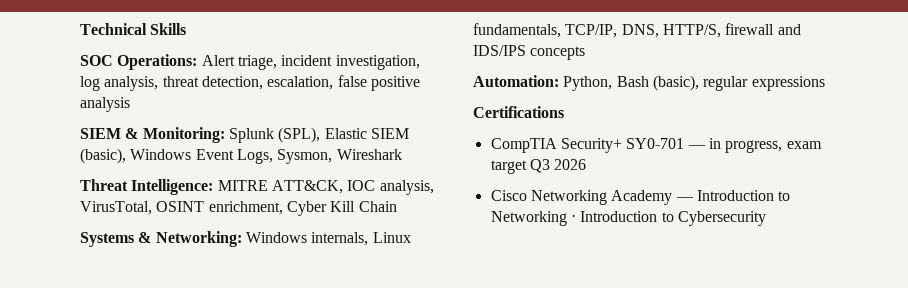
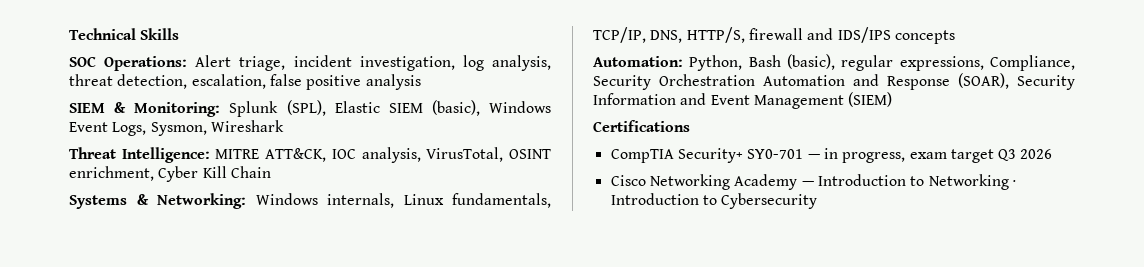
[751,76,825,91] expressions -> [899,55,1075,71] [593,73,1075,90] [593,92,893,109] expressions, Compliance, Security Orchestration Automation and Response (SOAR), Security Information and Event Management (SIEM)

